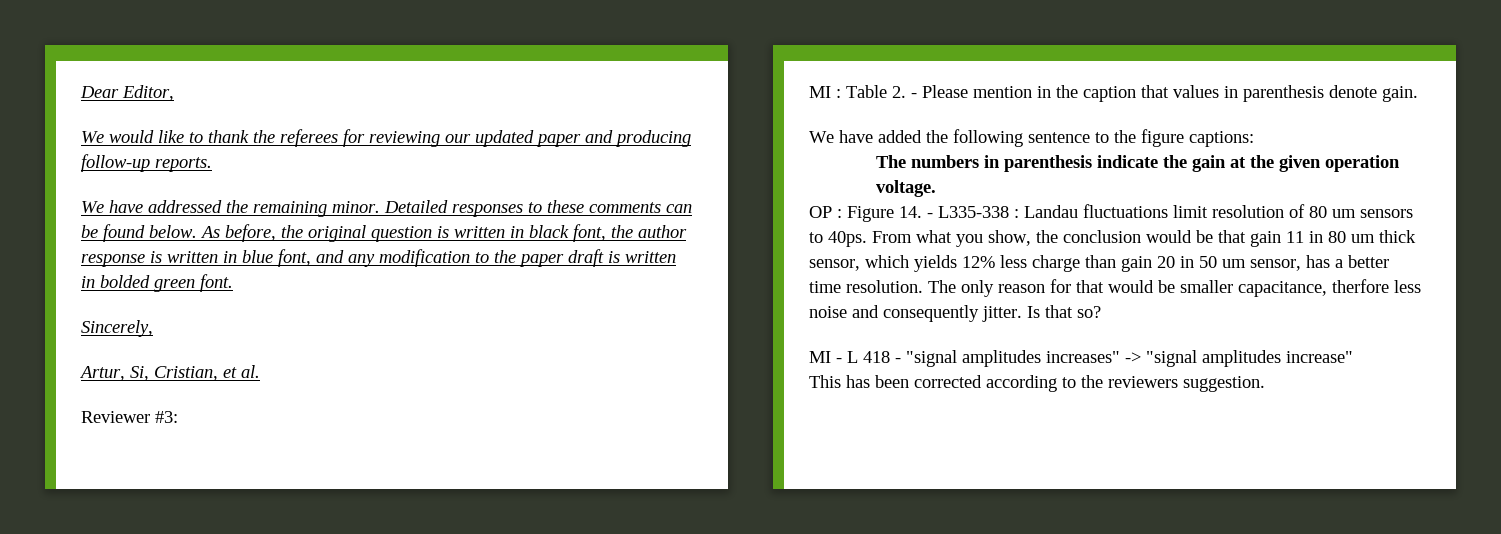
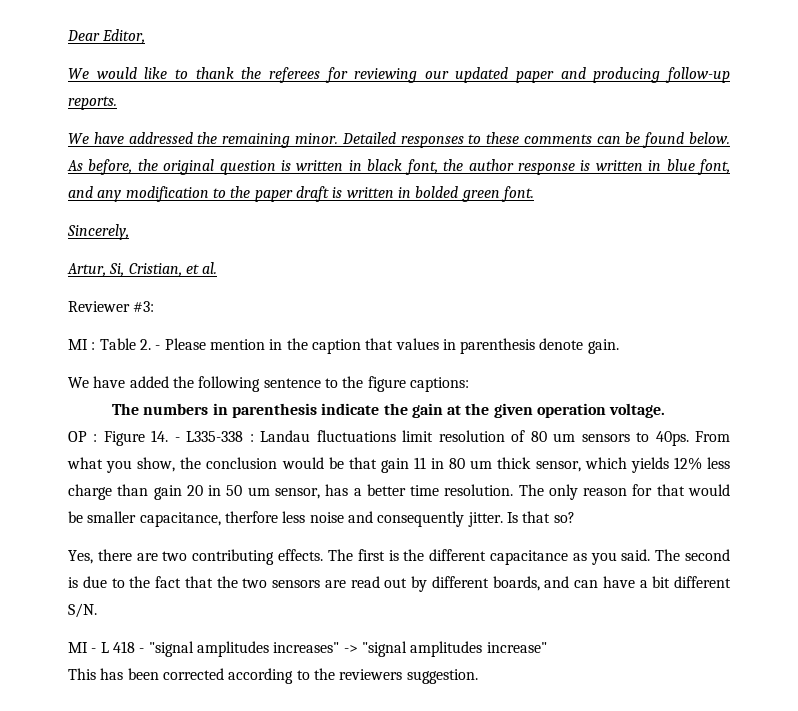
(1101, 312) none -> [68,549,730,565] [68,576,731,592] [68,603,97,618] // Yes, there are two contributing effects. The first is the different capacitance as you said. The second is due to the fact that the two sensors are read out by different boards, and can have a bit different S/N.

